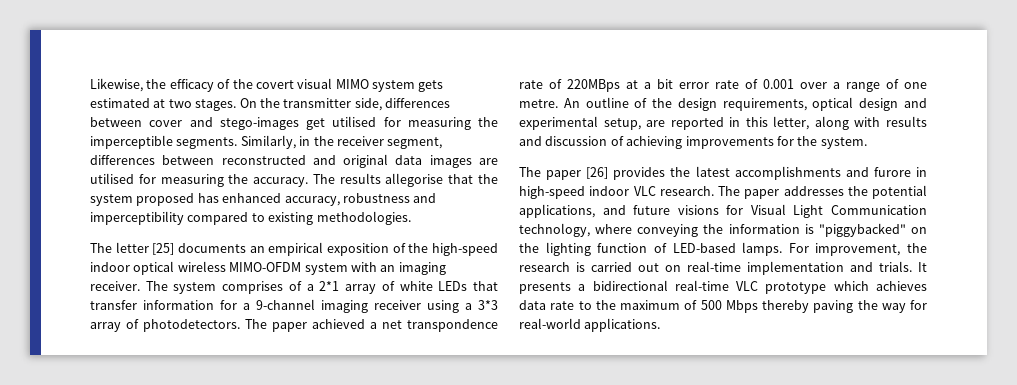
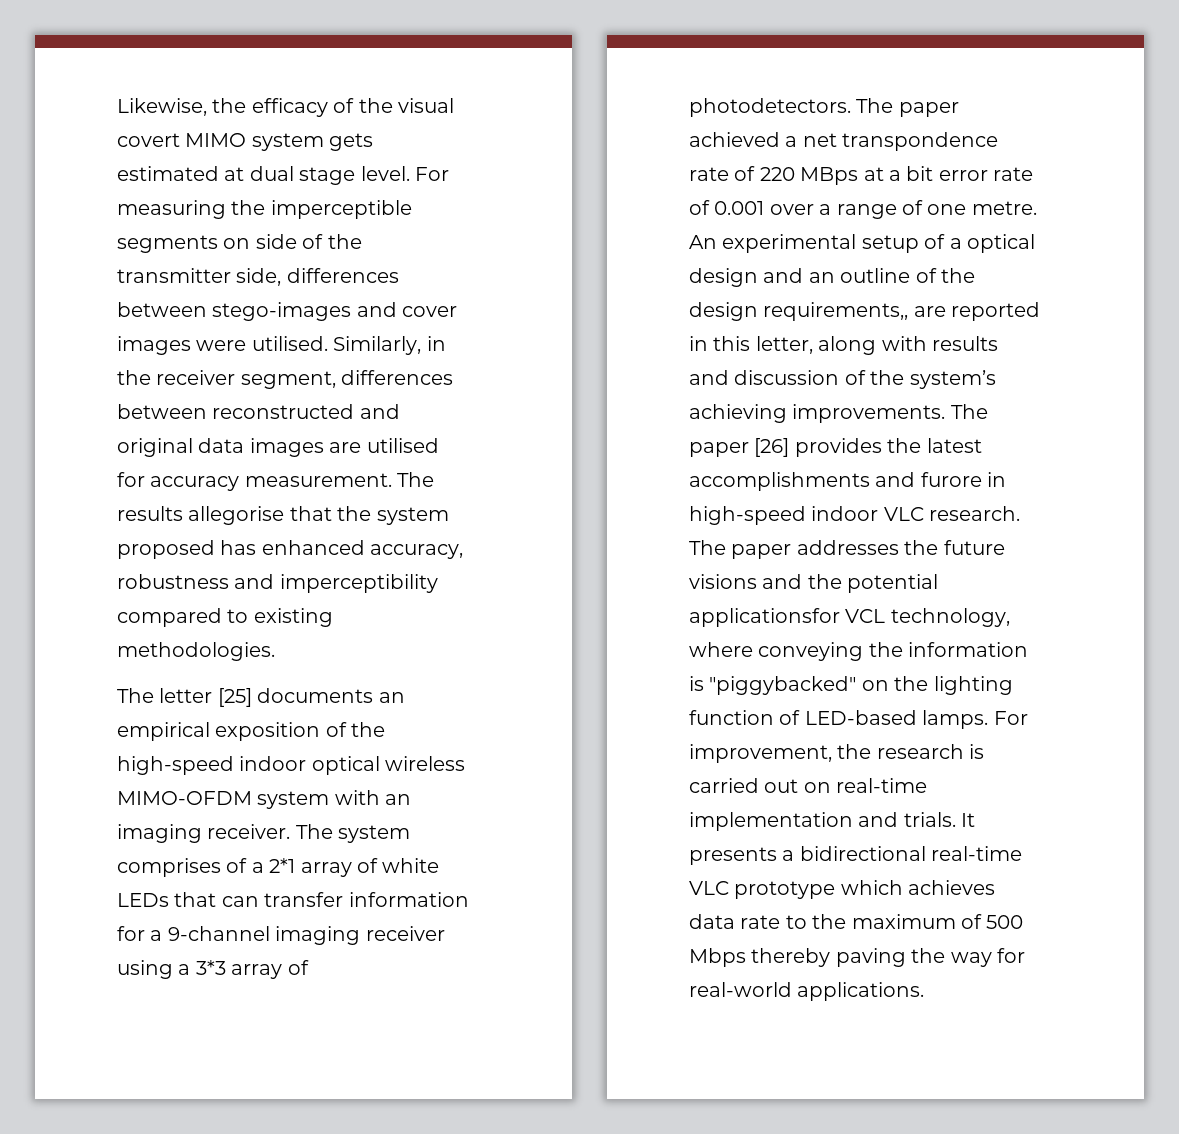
[255,78,333,89] covert visual -> [398,98,454,113] [117,133,180,147] visual covert
[168,98,257,111] two stages. On -> [249,166,449,185] [117,200,412,219] [117,234,324,253] dual stage level. For measuring the imperceptible segments on side of
[149,116,498,130] [90,135,238,149] cover and stego-images get utilised for measuring the imperceptible segments. -> [212,302,458,321] [117,336,328,355] stego-images and cover images were utilised.
[160,174,309,187] measuring the accuracy. -> [150,473,392,491] accuracy measurement.
(498, 286) none -> [221,896,259,907] can
[567,79,620,92] 220MBps -> [759,167,859,185] 220 MBps
[585,97,927,111] [519,116,641,130] outline of the design requirements, optical design and experimental setup, -> [722,234,1035,253] [689,268,975,287] [689,302,909,321] experimental setup of a optical design and an outline of the design requirements,,
[626,136,867,149] achieving improvements for the system. // -> [870,370,996,389] [689,404,946,423] the system’s achieving improvements.
[872,185,927,199] [519,204,927,218] potential applications, and future visions for Visual Light Communication -> [943,540,1005,555] [689,574,939,593] [689,608,886,627] future visions and the potential applicationsfor VCL

